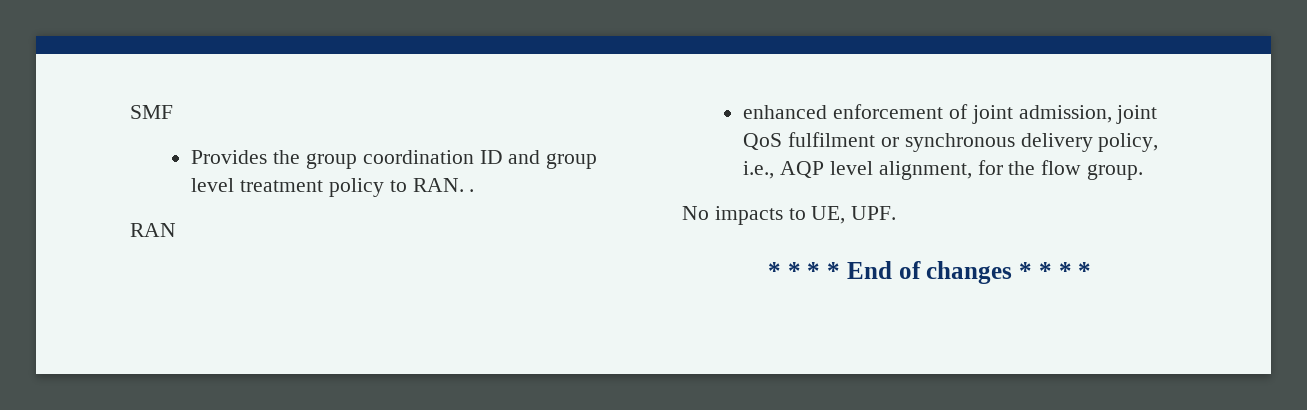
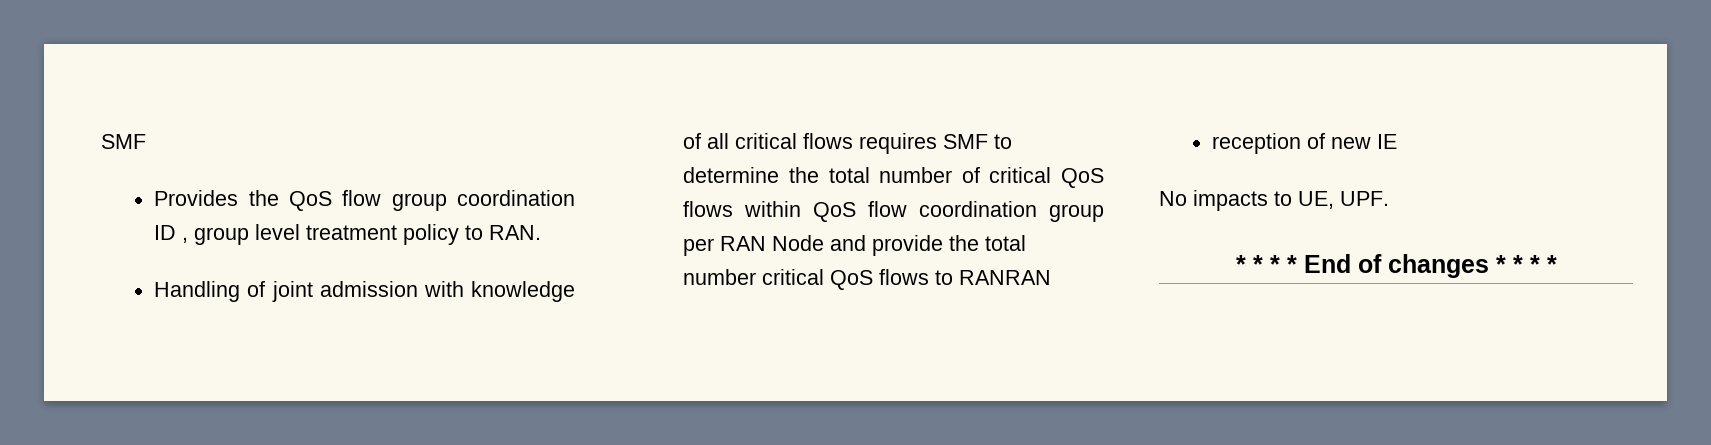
(301, 157) none -> [288,190,382,211] QoS flow
[508,150,541,164] and -> [182,237,189,243] ,
[469,189,475,192] [130,223,176,237] [743,104,1158,124] [743,132,1159,152] [743,160,1144,180] . // RAN // enhanced enforcement of joint admission, joint QoS fulfilment or synchronous delivery policy, i.e., AQP level alignment, for the flow group. -> [154,281,575,302] [683,133,1013,154] [683,167,1104,188] [683,201,1104,222] [683,235,1027,256] [683,269,1052,290] [1212,133,1398,154] // Handling of joint admission with knowledge of all critical flows requires SMF to determine the total number of critical QoS flows within QoS flow coordination group per RAN Node and provide the total number critical QoS flows to RANRAN // reception of new IE

